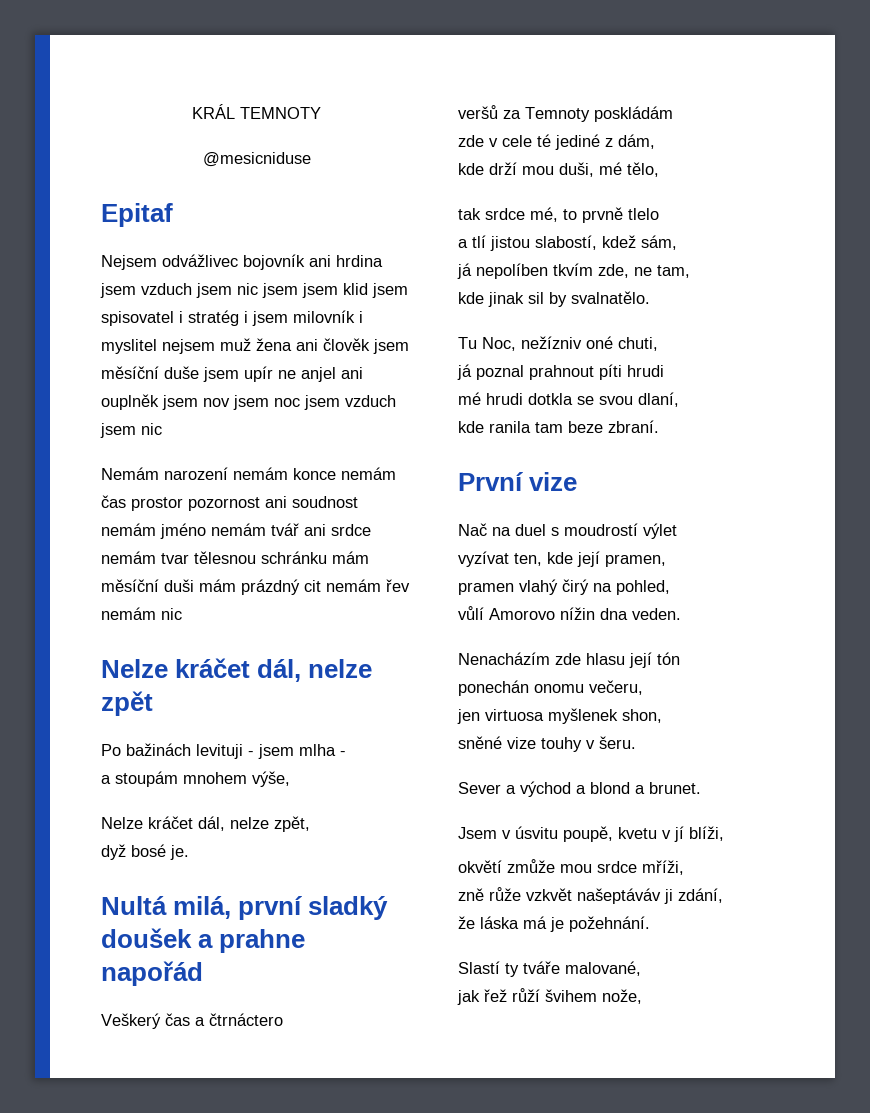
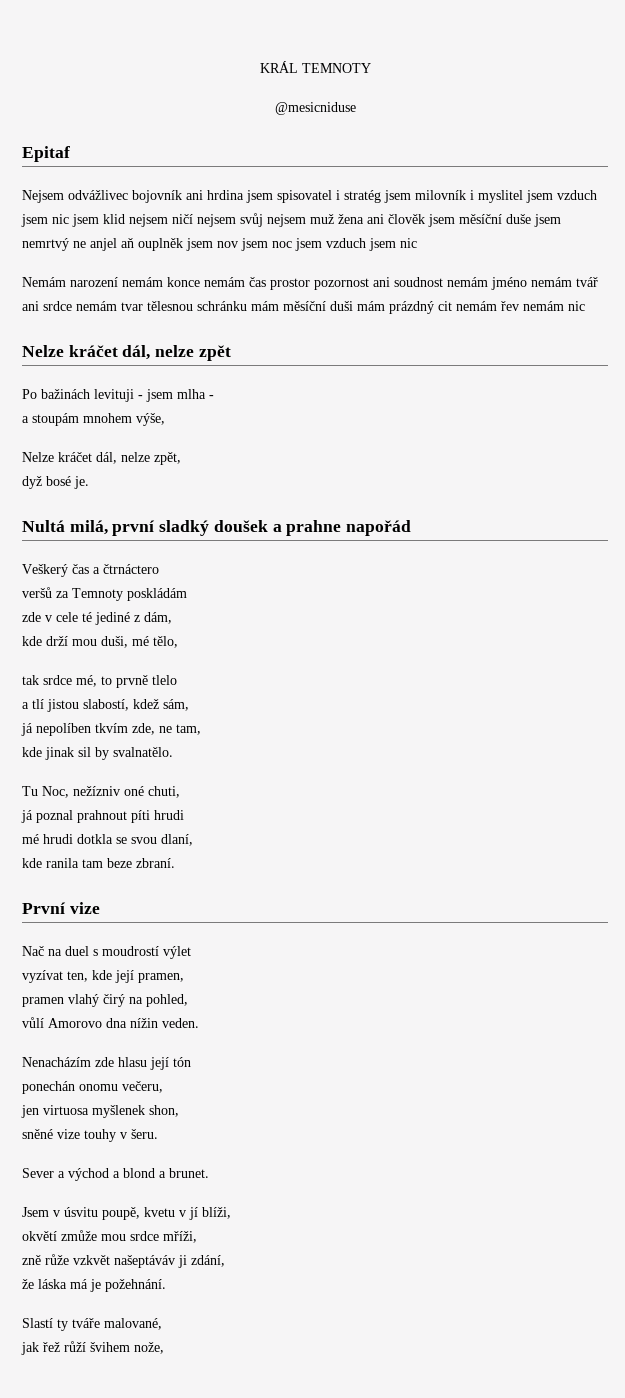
[141,283,408,298] [101,310,363,326] [101,339,157,354] vzduch jsem nic jsem jsem klid jsem spisovatel i stratég i jsem milovník i myslitel -> [277,190,597,203] [21,213,263,227] spisovatel i stratég jsem milovník i myslitel jsem vzduch jsem nic jsem klid nejsem ničí nejsem svůj
[244,366,273,382] upír -> [22,238,69,251] nemrtvý
[341,367,363,379] ani -> [121,238,134,248] aň
[560,607,628,620] nížin dna -> [106,1018,158,1028] dna nížin

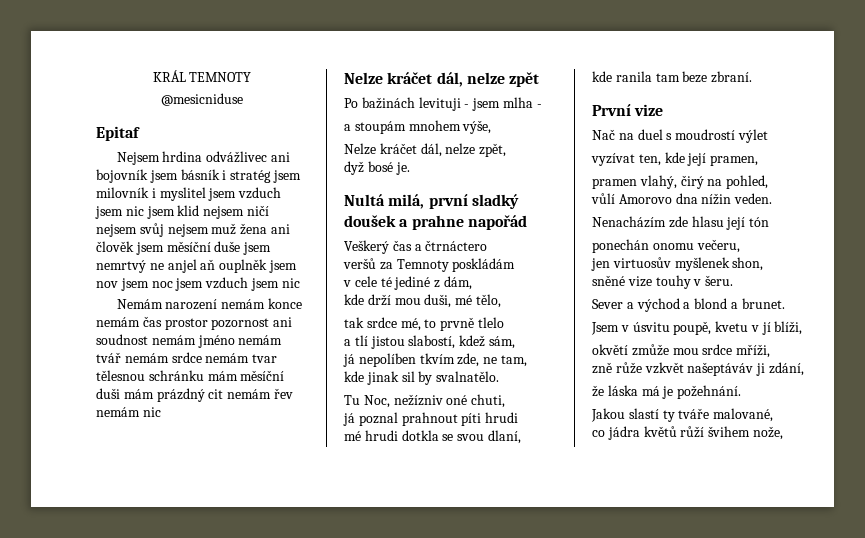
[68,190,332,203] odvážlivec bojovník ani hrdina jsem spisovatel -> [162,151,290,163] [96,169,220,183] hrdina odvážlivec ani bojovník jsem básník
[22,301,39,311] ani -> [124,353,169,363] nemám
[22,612,41,622] zde -> (516, 265) none
[68,994,99,1007] vlahý -> [639,175,677,189] vlahý,
[43,1105,89,1115] virtuosa -> [612,257,671,268] virtuosův
[22,1318,53,1328] Slastí -> [591,408,659,422] Jakou slastí
[21,1342,60,1355] jak řež -> [592,426,677,440] co jádra květů

